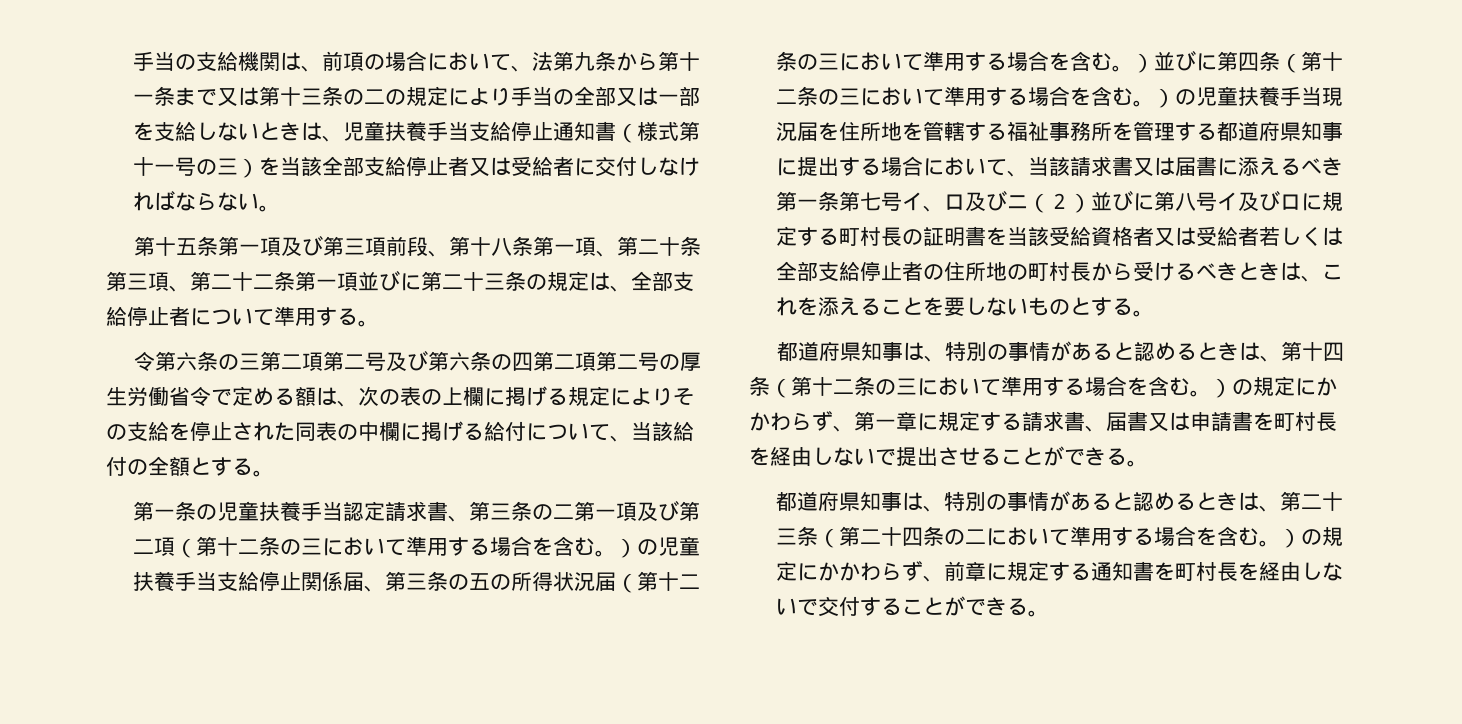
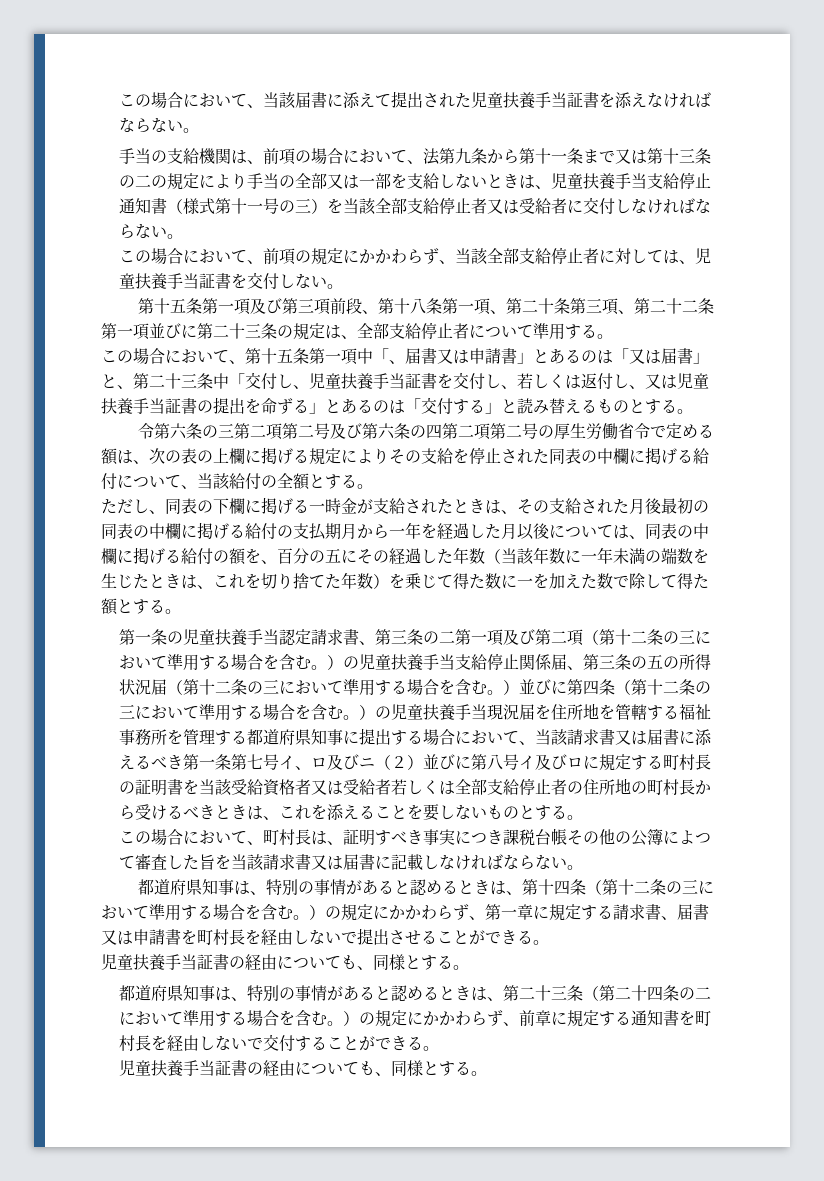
(133, 61) none -> [118,91,711,109] [118,117,199,133] この場合において、当該届書に添えて提出された児童扶養手当証書を添えなければならない。 //
(281, 208) none -> [118,247,711,265] [118,272,343,290] // この場合において、前項の規定にかかわらず、当該全部支給停止者に対しては、児童扶養手当証書を交付しない。
(379, 323) none -> [101,348,709,365] [101,372,709,390] [101,397,693,415] // この場合において、第十五条第一項中「、届書又は申請書」とあるのは「又は届書」と、第二十三条中「交付し、児童扶養手当証書を交付し、若しくは返付し、又は児童扶養手当証書の提出を命ずる」とあるのは「交付する」と読み替えるものとする。
(274, 473) none -> [101,497,709,514] [101,522,709,540] [101,547,709,565] [101,572,709,589] [101,598,181,615] // ただし、同表の下欄に掲げる一時金が支給されたときは、その支給された月後最初の同表の中欄に掲げる給付の支払期月から一年を経過した月以後については、同表の中欄に掲げる給付の額を、百分の五にその経過した年数（当該年数に一年未満の端数を生じたときは、これを切り捨てた年数）を乗じて得た数に一を加えた数で除して得た額とする。
(1155, 313) none -> [118,828,711,846] [118,853,583,871] // この場合において、町村長は、証明すべき事実につき課税台帳その他の公簿によつて審査した旨を当該請求書又は届書に記載しなければならない。
(1148, 463) none -> [101,954,469,970] // 児童扶養手当証書の経由についても、同様とする。
(1050, 613) none -> [118,1060,487,1076] // 児童扶養手当証書の経由についても、同様とする。

